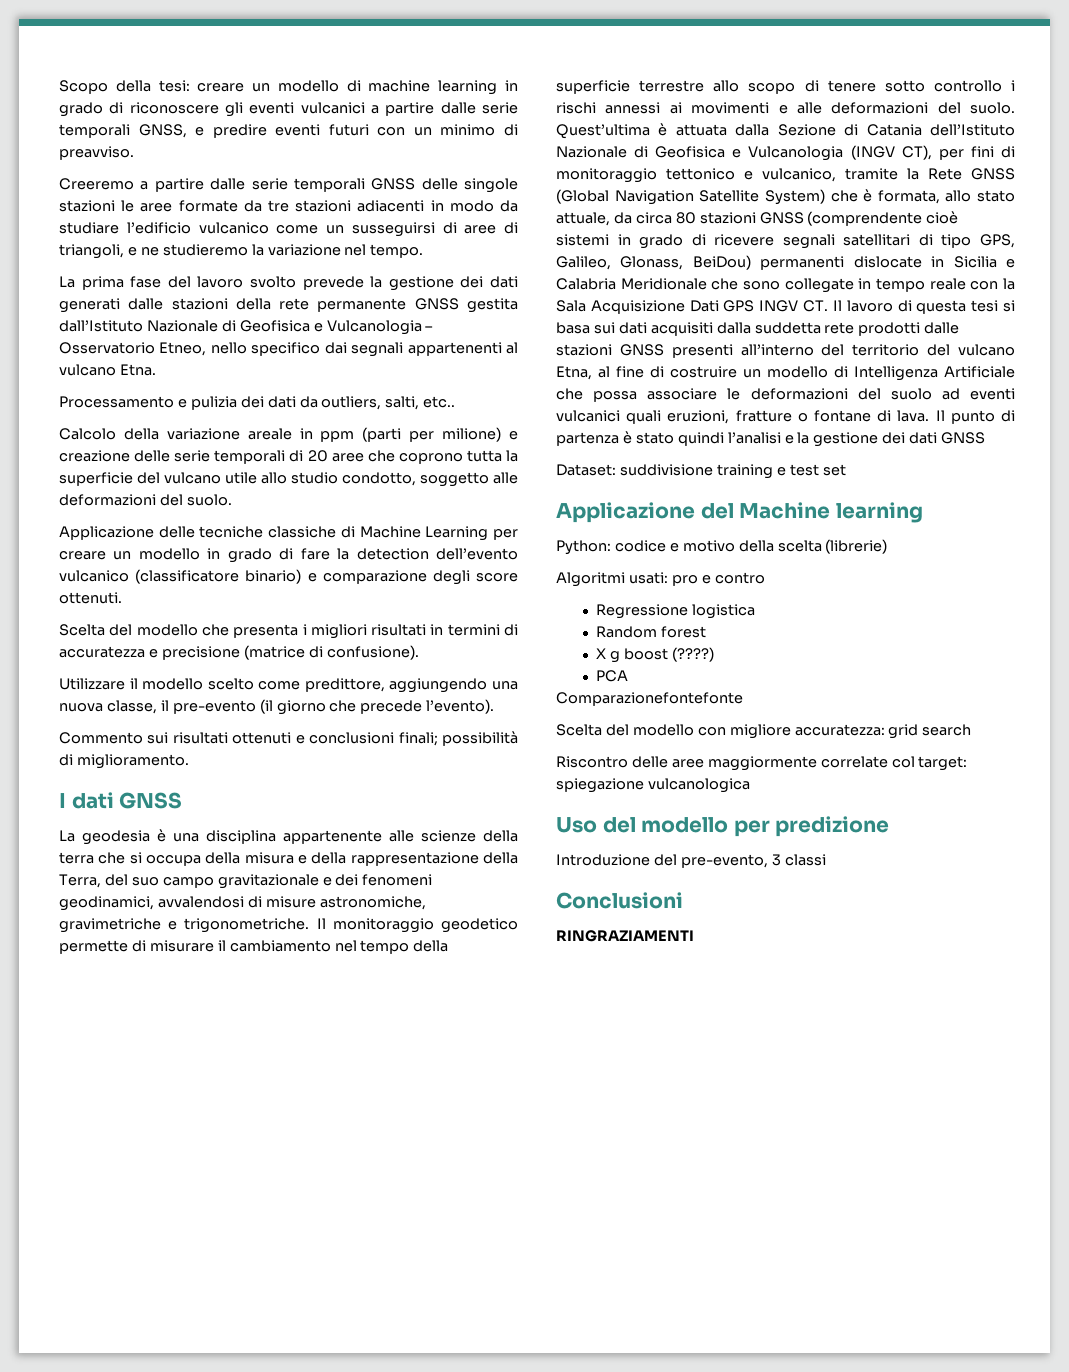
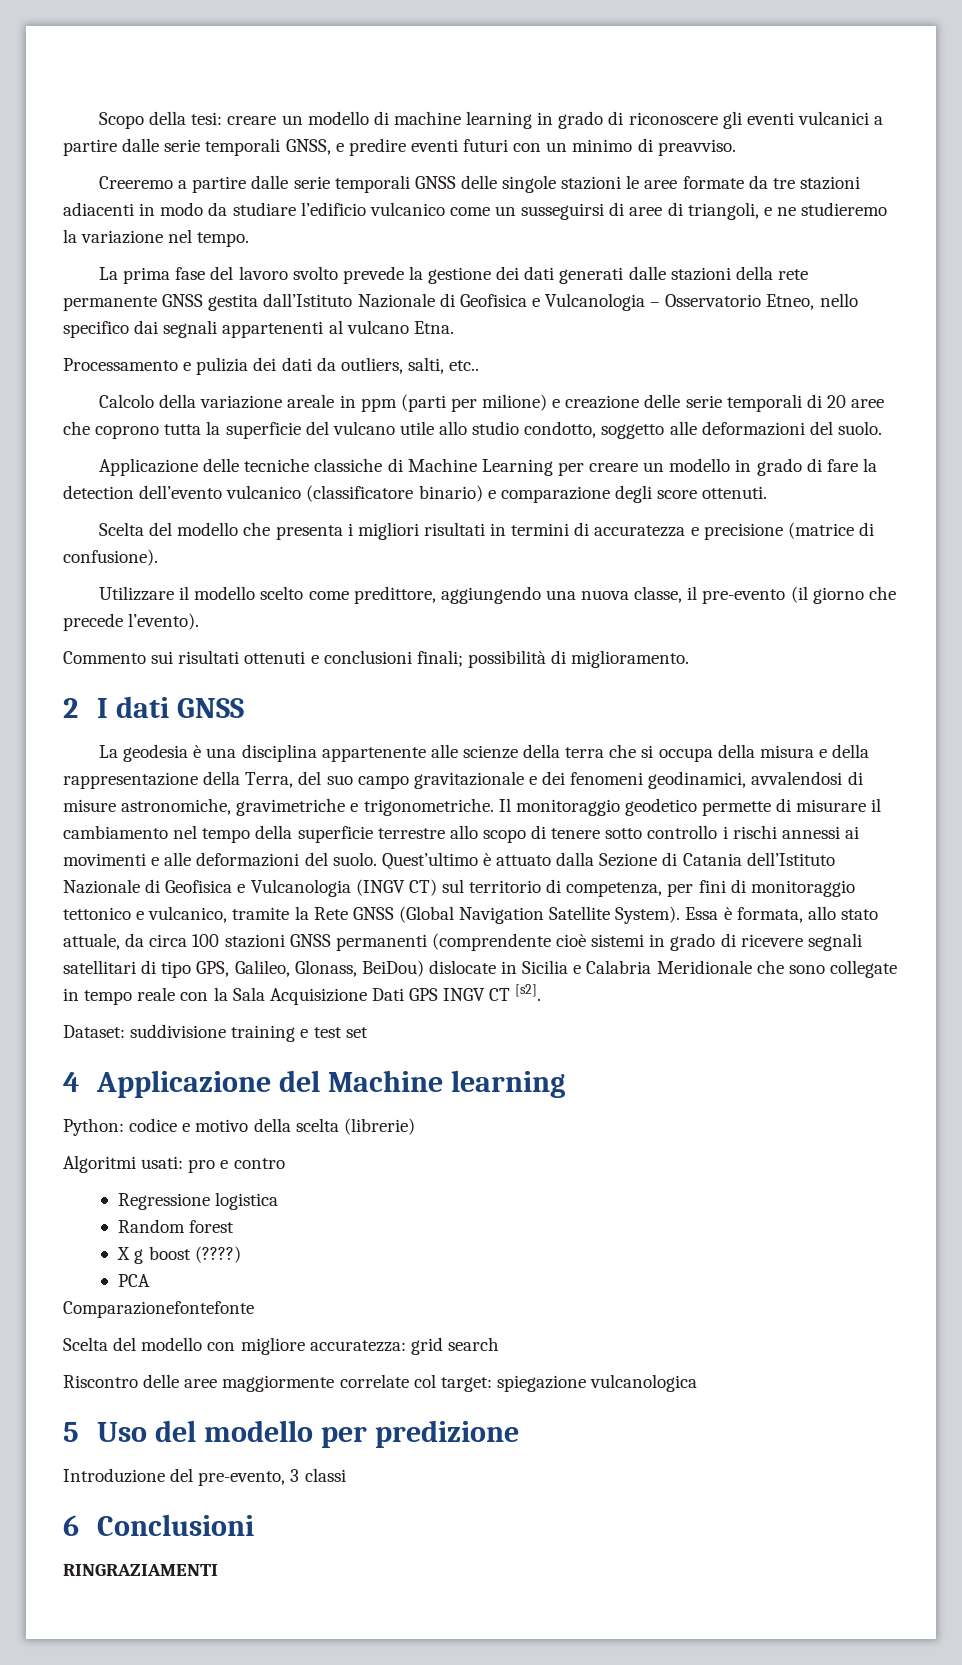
(189, 761) none -> [63,698,78,718] 2
[556,123,727,139] Quest’ultima è attuata -> [381,852,552,870] Quest’ultimo è attuato
[901,145,932,160] CT), -> [408,879,663,897] CT) sul territorio di competenza,
[764,189,858,205] System) che -> [615,906,719,924] System). Essa
[675,212,804,224] 80 stazioni GNSS -> [192,934,427,951] 100 stazioni GNSS permanenti
[760,256,845,270] permanenti -> (424, 968) none
[803,300,1015,314] [556,322,960,336] [556,344,1015,358] [556,366,1015,381] [556,388,1015,402] [556,410,1015,424] [556,431,986,447] CT. Il lavoro di questa tesi si basa sui dati acquisiti dalla suddetta rete prodotti dalle stazioni GNSS presenti all’interno del territorio del vulcano Etna, al fine di costruire un modello di Intelligenza Artificiale che possa associare le deformazioni del suolo ad eventi vulcanici quali eruzioni, fratture o fontane di lava. Il punto di partenza è stato quindi l’analisi e la gestione dei dati GNSS -> [489,984,542,1001] CT [s2].
(846, 470) none -> [63,1072,80,1092] 4
(750, 785) none -> [63,1422,79,1442] 5
(826, 860) none -> [63,1515,79,1536] 6

